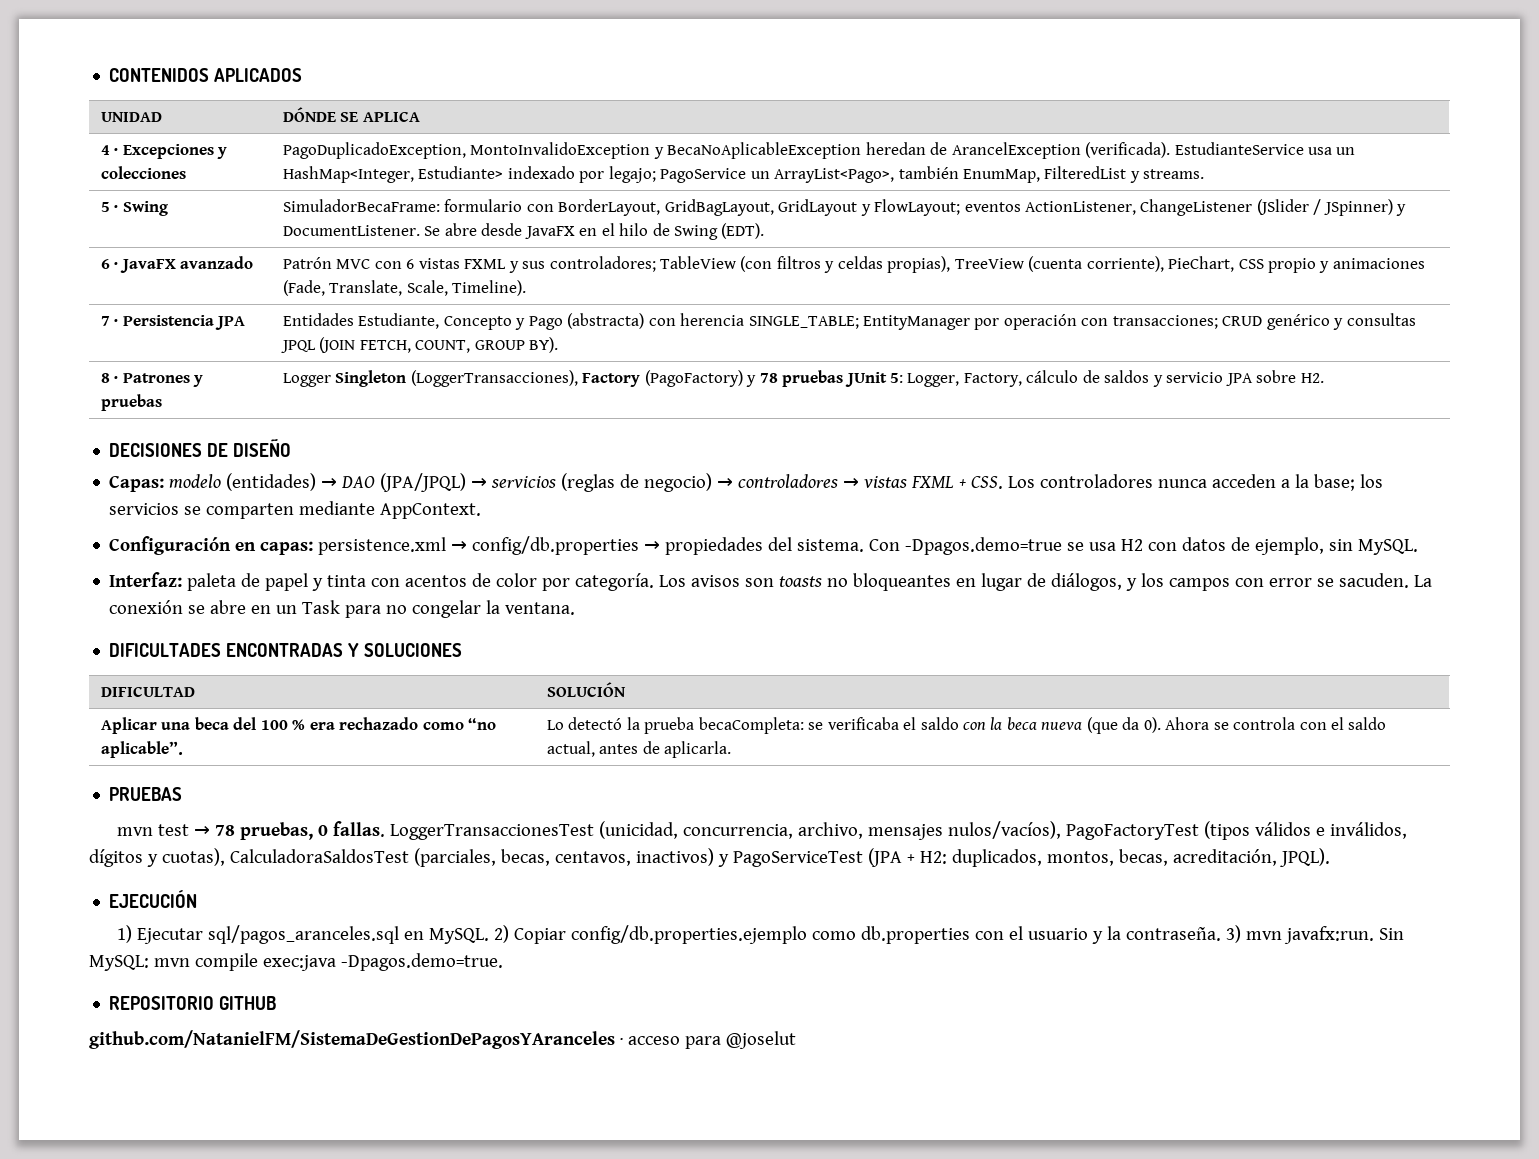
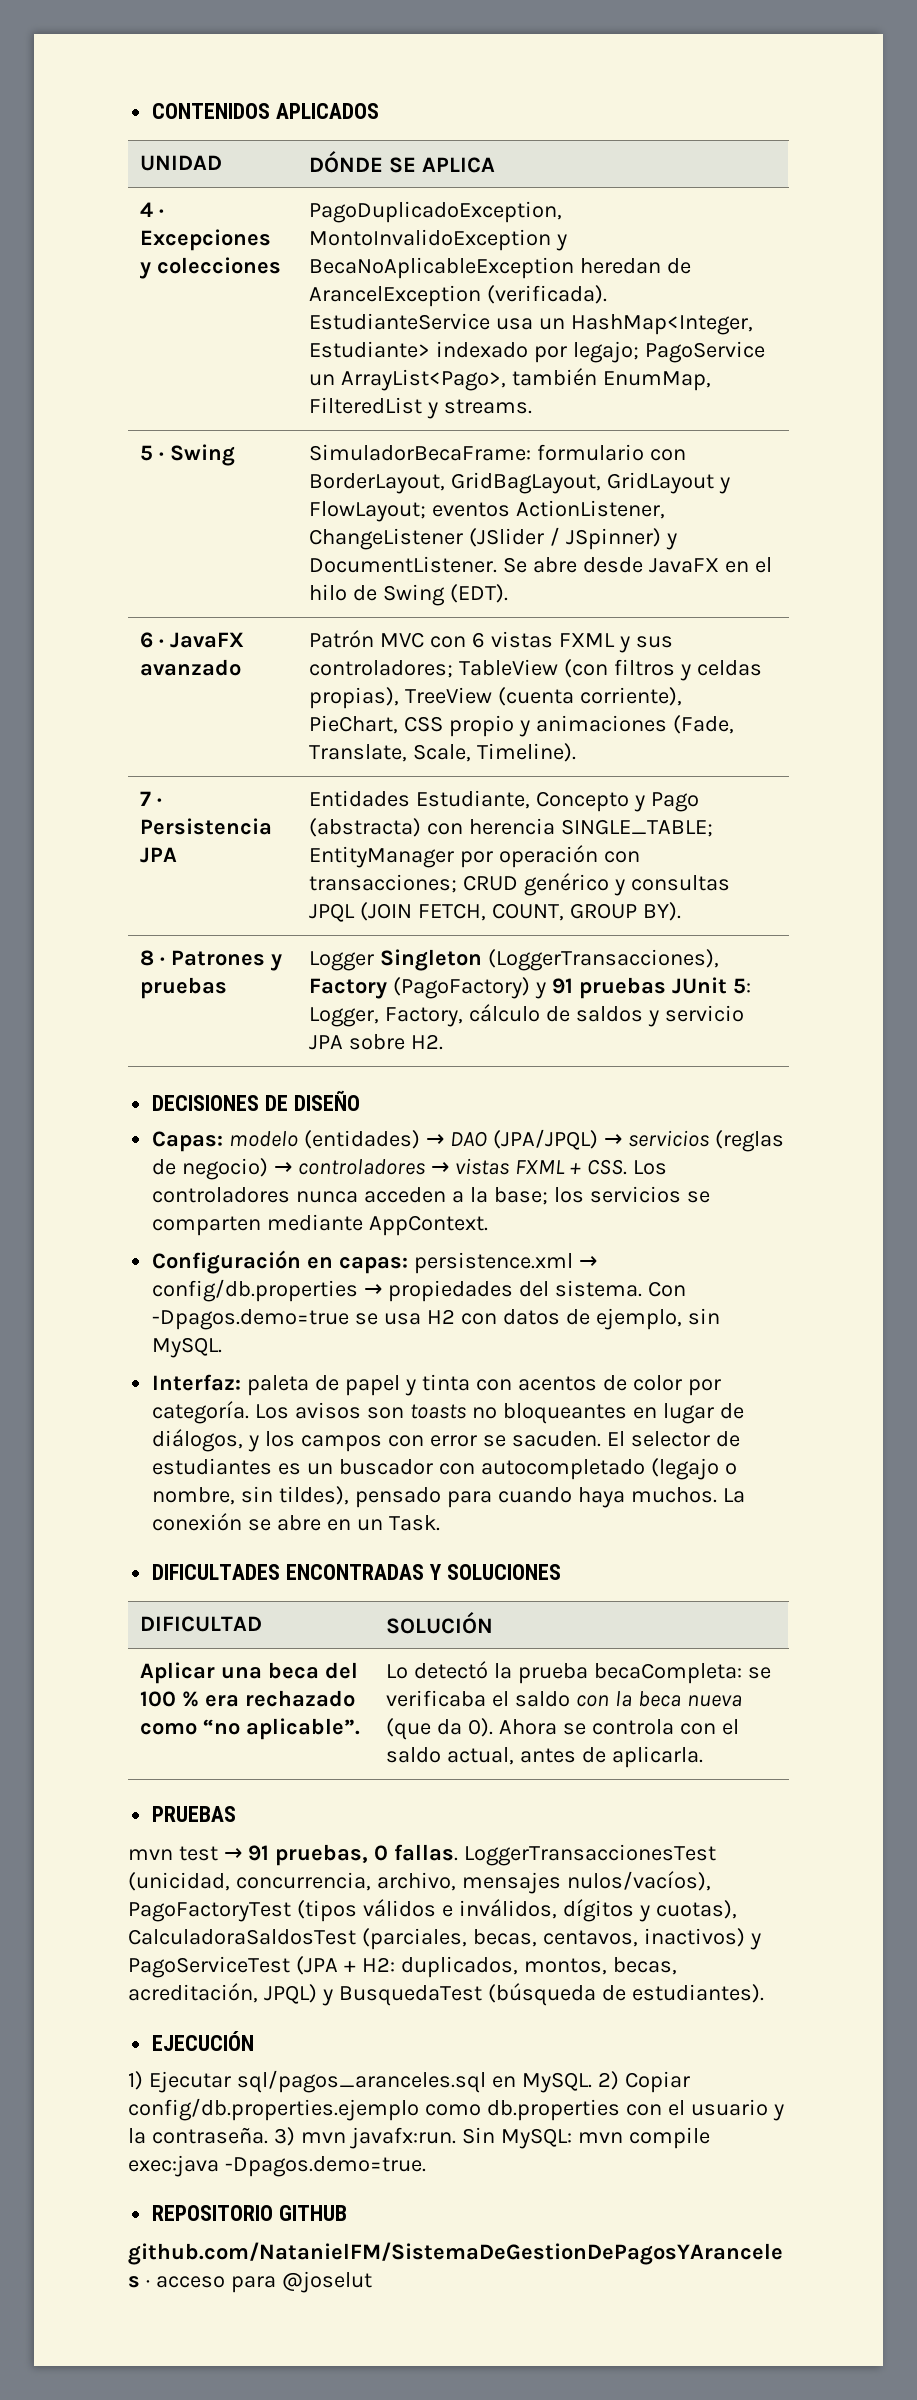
[759,373,778,383] 78 -> [552,978,574,994] 91
(1410, 580) none -> [606,1431,740,1447] [152,1458,737,1480] [152,1486,717,1508] El selector de estudiantes es un buscador con autocompletado (legajo o nombre, sin tildes), pensado para cuando haya muchos.
[302,600,576,618] Task para no congelar la ventana. -> [388,1515,440,1531] Task.
[214,825,235,836] 78 -> [247,1845,269,1861] 91
[1279,848,1330,867] JPQL). -> [263,1983,764,2006] JPQL) y BusquedaTest (búsqueda de estudiantes).

